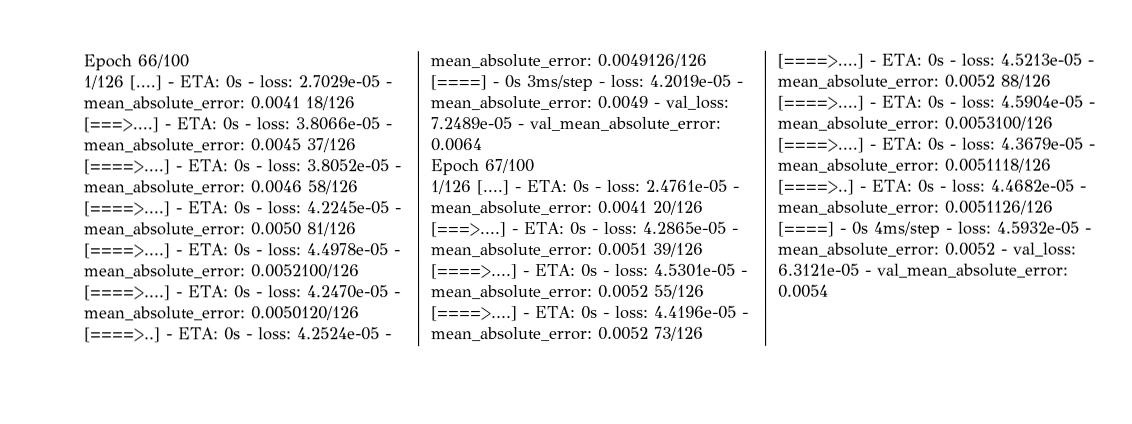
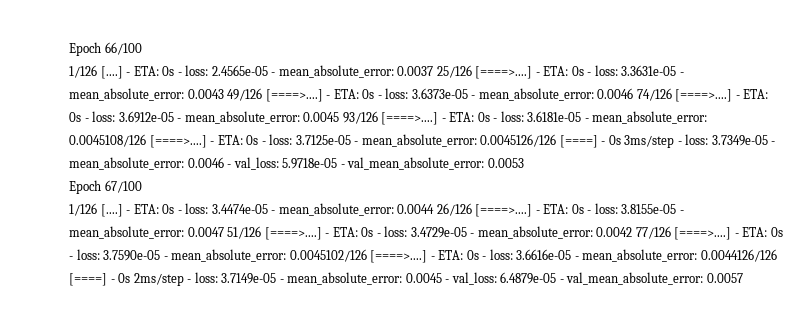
[297,75,392,89] [83,96,355,111] [83,117,392,133] [83,138,356,153] [83,159,401,175] [83,180,358,195] [83,201,402,217] [84,222,357,237] [84,243,401,259] [84,264,360,279] [84,285,401,301] [84,306,360,321] [84,327,392,343] [430,53,707,69] 2.7029e-05 - mean_absolute_error: 0.0041 18/126 [===>....] - ETA: 0s - loss: 3.8066e-05 - mean_absolute_error: 0.0045 37/126 [====>....] - ETA: 0s - loss: 3.8052e-05 - mean_absolute_error: 0.0046 58/126 [====>....] - ETA: 0s - loss: 4.2245e-05 - mean_absolute_error: 0.0050 81/126 [====>....] - ETA: 0s - loss: 4.4978e-05 - mean_absolute_error: 0.0052100/126 [====>....] - ETA: 0s - loss: 4.2470e-05 - mean_absolute_error: 0.0050120/126 [====>..] - ETA: 0s - loss: 4.2524e-05 - mean_absolute_error: 0.0049126/126 -> [211,65,684,79] [69,88,769,102] [69,111,708,125] [69,134,557,148] 2.4565e-05 - mean_absolute_error: 0.0037 25/126 [====>....] - ETA: 0s - loss: 3.3631e-05 - mean_absolute_error: 0.0043 49/126 [====>....] - ETA: 0s - loss: 3.6373e-05 - mean_absolute_error: 0.0046 74/126 [====>....] - ETA: 0s - loss: 3.6912e-05 - mean_absolute_error: 0.0045 93/126 [====>....] - ETA: 0s - loss: 3.6181e-05 - mean_absolute_error: 0.0045108/126 [====>....] - ETA: 0s - loss: 3.7125e-05 - mean_absolute_error: 0.0045126/126
[649,74,743,88] [430,95,729,111] [430,116,721,132] [430,138,482,152] 4.2019e-05 - mean_absolute_error: 0.0049 - val_loss: 7.2489e-05 - val_mean_absolute_error: 0.0064 -> [711,135,776,146] [69,157,524,170] 3.7349e-05 - mean_absolute_error: 0.0046 - val_loss: 5.9718e-05 - val_mean_absolute_error: 0.0053
[644,179,739,193] [430,200,704,216] [431,221,739,238] [431,242,704,258] [431,263,748,280] [431,284,705,300] [431,305,749,322] [431,326,704,342] [777,53,1094,69] [777,74,1051,89] [777,95,1095,111] [777,116,1053,131] [777,137,1095,153] [777,158,1051,173] [777,179,1086,195] [777,200,1054,215] [778,221,1092,238] [778,242,1077,257] [778,263,1069,278] [778,284,829,298] 2.4761e-05 - mean_absolute_error: 0.0041 20/126 [===>....] - ETA: 0s - loss: 4.2865e-05 - mean_absolute_error: 0.0051 39/126 [====>....] - ETA: 0s - loss: 4.5301e-05 - mean_absolute_error: 0.0052 55/126 [====>....] - ETA: 0s - loss: 4.4196e-05 - mean_absolute_error: 0.0052 73/126 [====>....] - ETA: 0s - loss: 4.5213e-05 - mean_absolute_error: 0.0052 88/126 [====>....] - ETA: 0s - loss: 4.5904e-05 - mean_absolute_error: 0.0053100/126 [====>....] - ETA: 0s - loss: 4.3679e-05 - mean_absolute_error: 0.0051118/126 [====>..] - ETA: 0s - loss: 4.4682e-05 - mean_absolute_error: 0.0051126/126 [====] - 0s 4ms/step - loss: 4.5932e-05 - mean_absolute_error: 0.0052 - val_loss: 6.3121e-05 - val_mean_absolute_error: 0.0054 -> [211,203,684,217] [69,226,783,240] [69,249,777,263] [69,272,743,286] 3.4474e-05 - mean_absolute_error: 0.0044 26/126 [====>....] - ETA: 0s - loss: 3.8155e-05 - mean_absolute_error: 0.0047 51/126 [====>....] - ETA: 0s - loss: 3.4729e-05 - mean_absolute_error: 0.0042 77/126 [====>....] - ETA: 0s - loss: 3.7590e-05 - mean_absolute_error: 0.0045102/126 [====>....] - ETA: 0s - loss: 3.6616e-05 - mean_absolute_error: 0.0044126/126 [====] - 0s 2ms/step - loss: 3.7149e-05 - mean_absolute_error: 0.0045 - val_loss: 6.4879e-05 - val_mean_absolute_error: 0.0057

